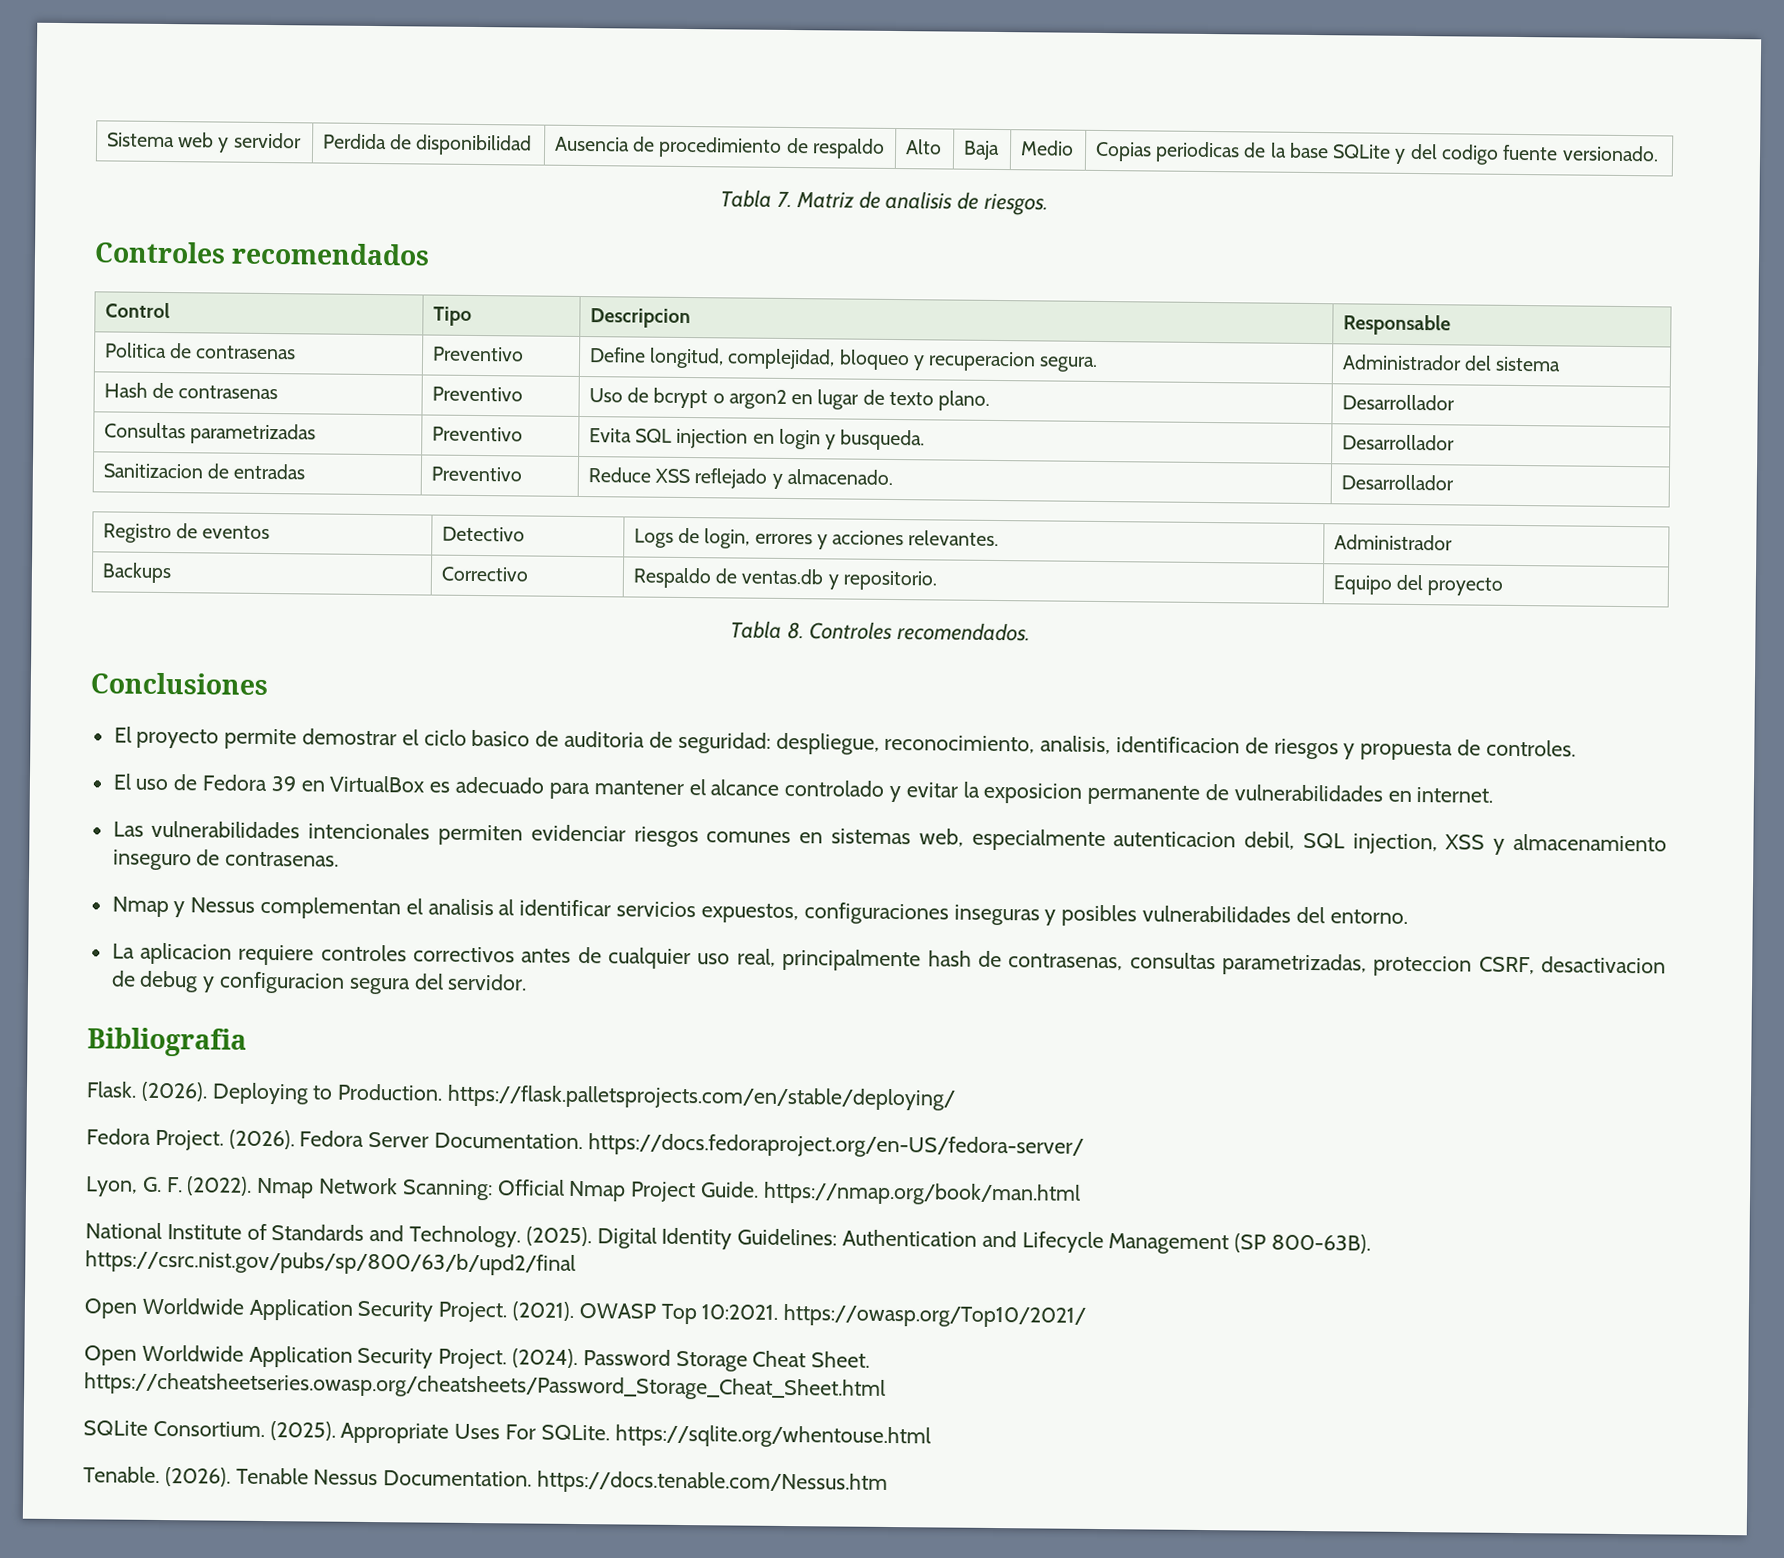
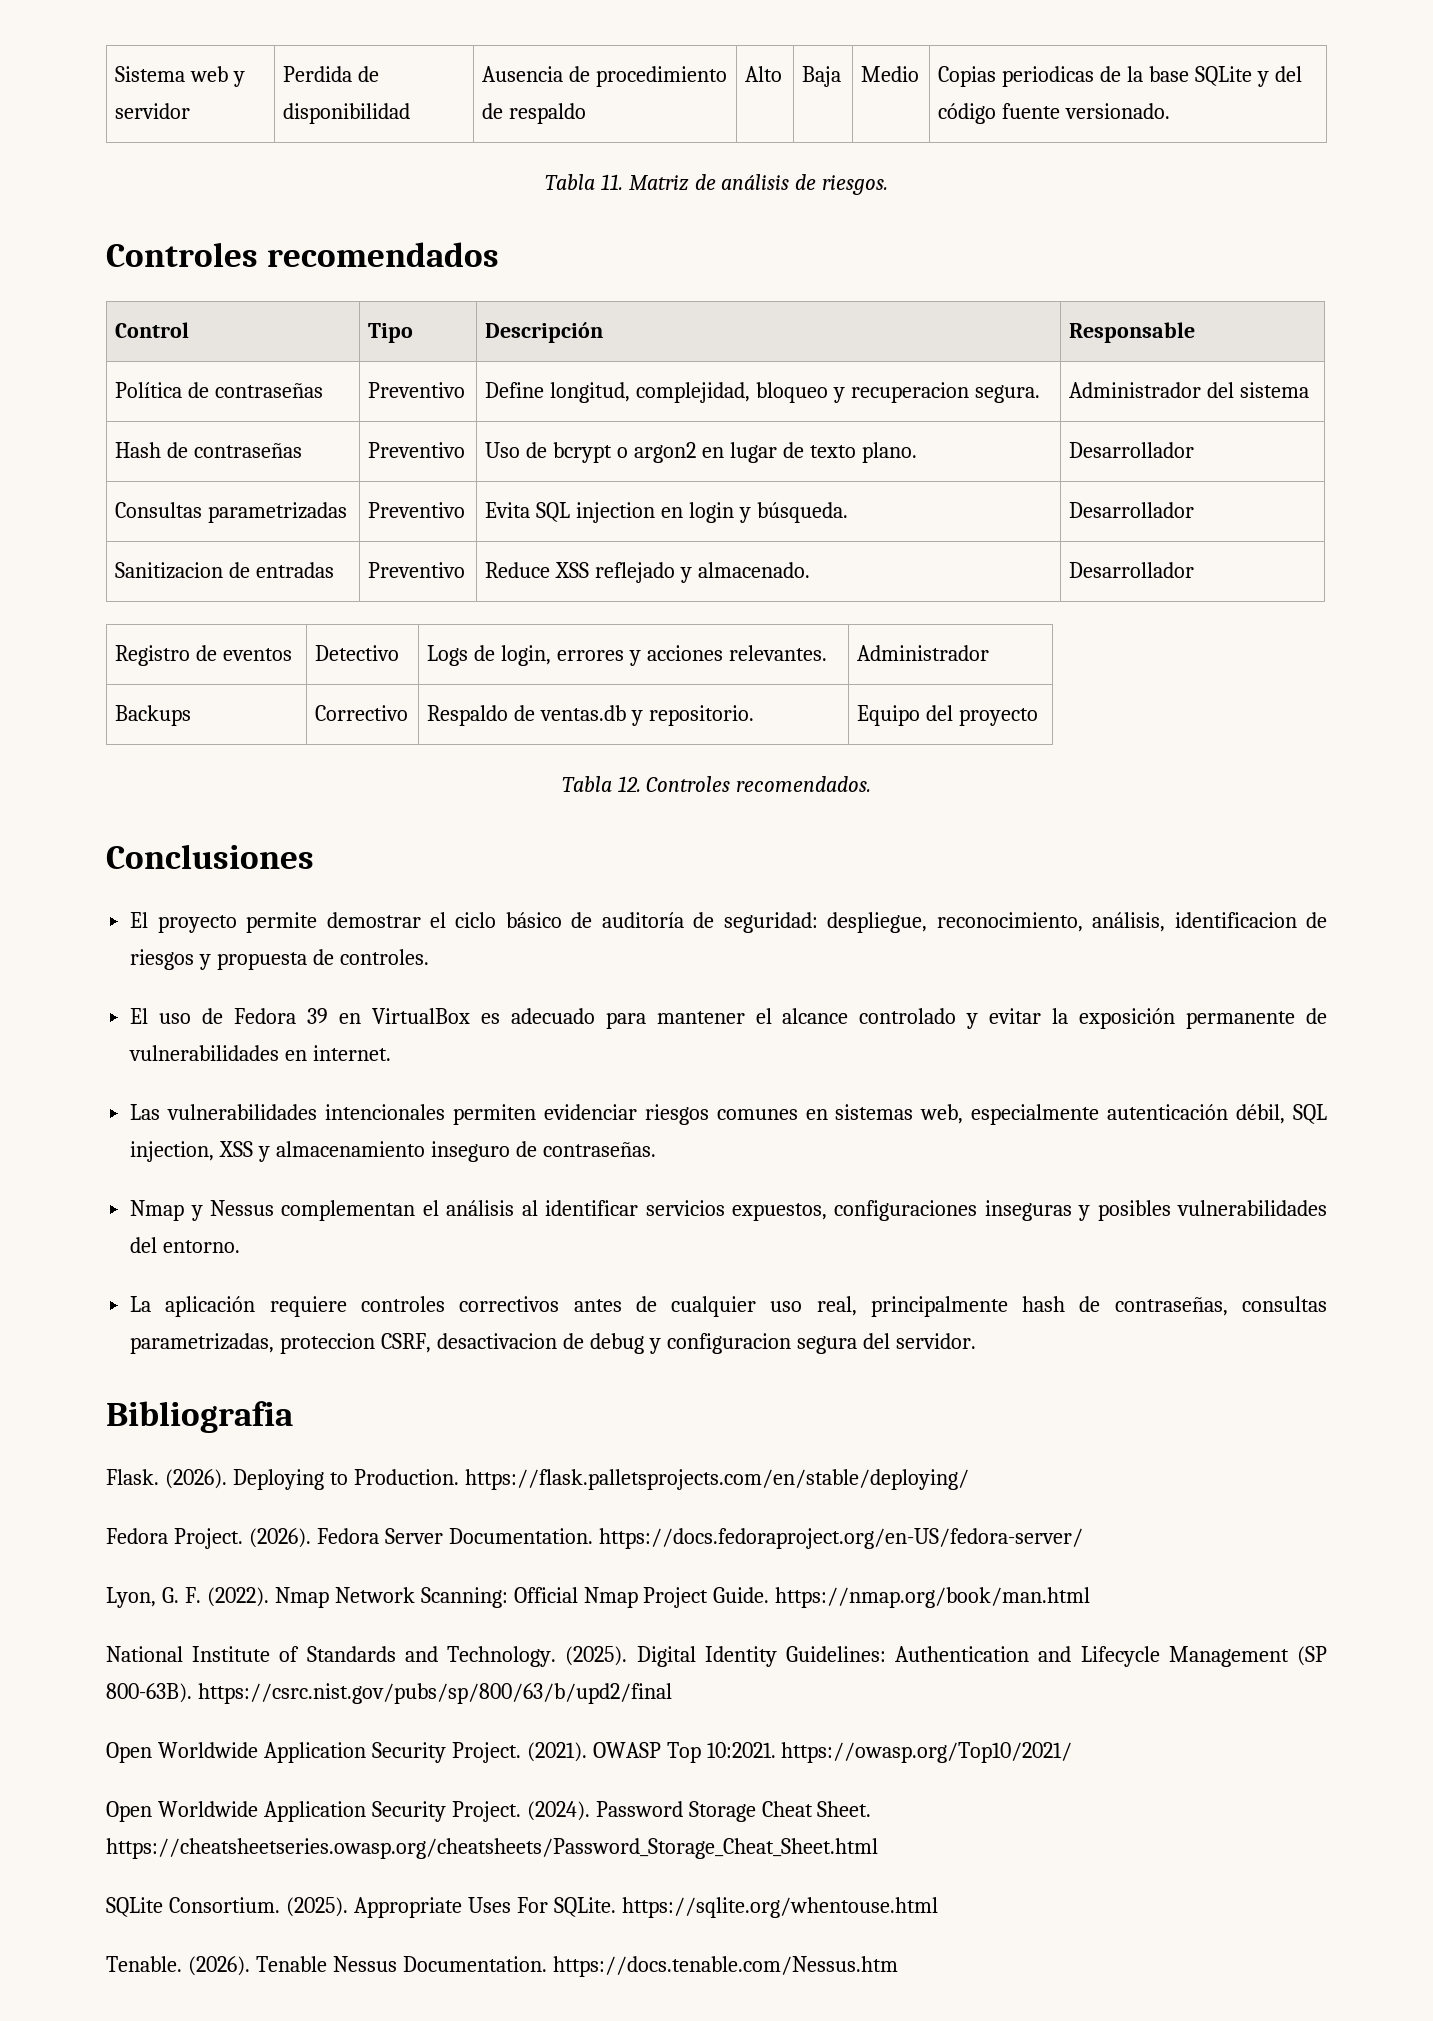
[1441,144,1500,165] codigo -> [938,103,997,124] código
[776,190,792,208] 7. -> [600,174,623,190] 11.
[885,190,953,210] analisis -> [721,174,790,190] análisis
[589,308,691,329] Descripcion -> [485,322,604,343] Descripción
[104,342,297,360] Politica de contrasenas -> [115,382,324,398] Política de contraseñas
[178,385,279,400] contrasenas -> [194,443,303,458] contraseñas
[840,429,926,451] busqueda. -> [756,502,848,523] búsqueda.
[787,621,805,640] 8. -> [617,776,641,792] 12.
[471,729,646,748] basico de auditoria -> [505,912,684,928] básico de auditoría
[1040,735,1112,755] analisis, -> [1092,912,1166,932] análisis,
[983,782,1083,804] exposicion -> [1079,1008,1176,1029] exposición
[1113,831,1296,850] autenticacion debil, -> [1107,1104,1286,1124] autenticación débil,
[225,851,340,867] contrasenas. -> [542,1142,656,1157] contraseñas.
[427,898,494,916] analisis -> [446,1200,515,1216] análisis
[140,942,233,965] aplicacion -> [165,1296,256,1317] aplicación
[1008,953,1124,971] contrasenas, -> [1114,1297,1228,1316] contraseñas,

